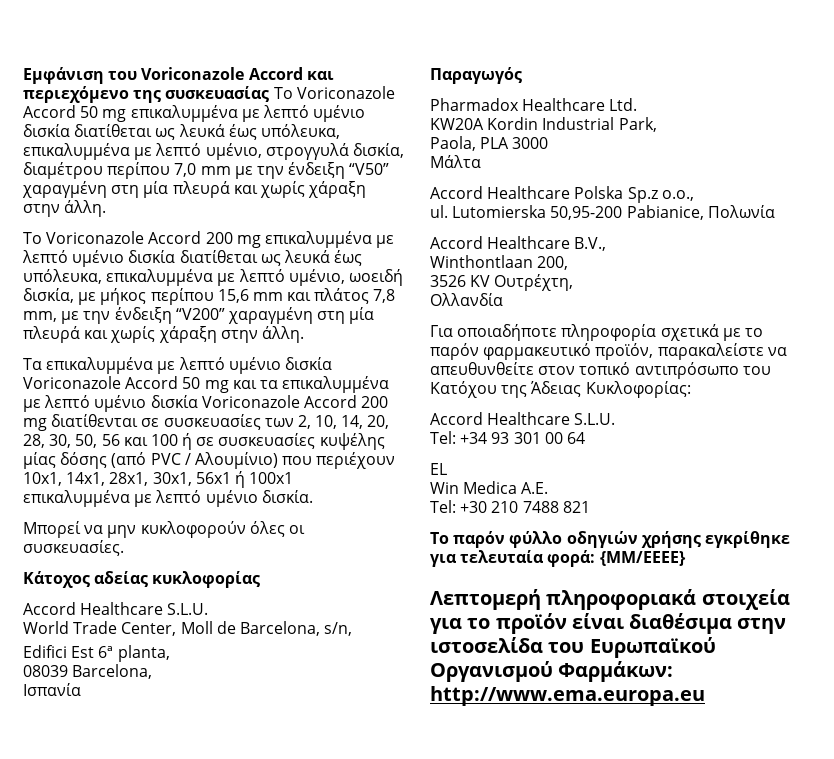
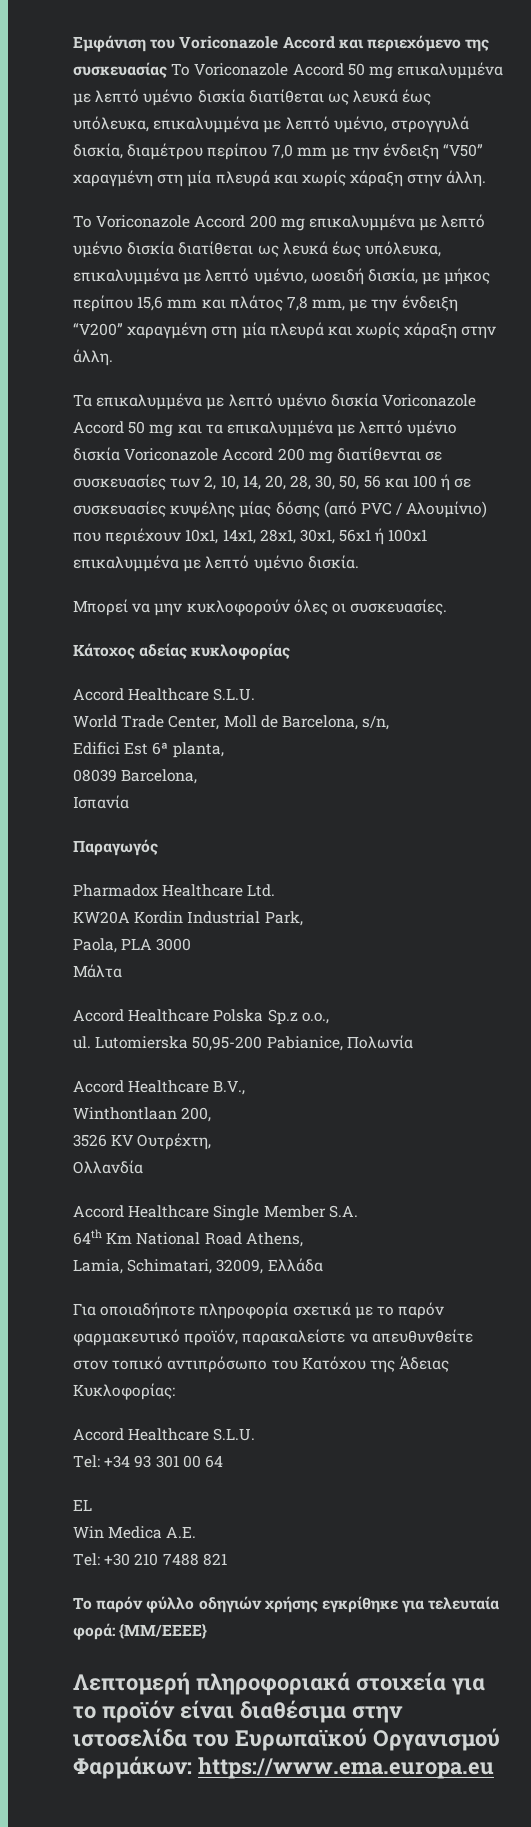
(503, 299) none -> [73,1205,358,1221] [73,1229,303,1247] [73,1258,323,1274] // Accord Healthcare Single Member S.A. // 64th Km National Road Athens, // Lamia, Schimatari, 32009, Ελλάδα
[430,686,705,706] http://www.ema.europa.eu -> [197,1757,494,1779] https://www.ema.europa.eu

